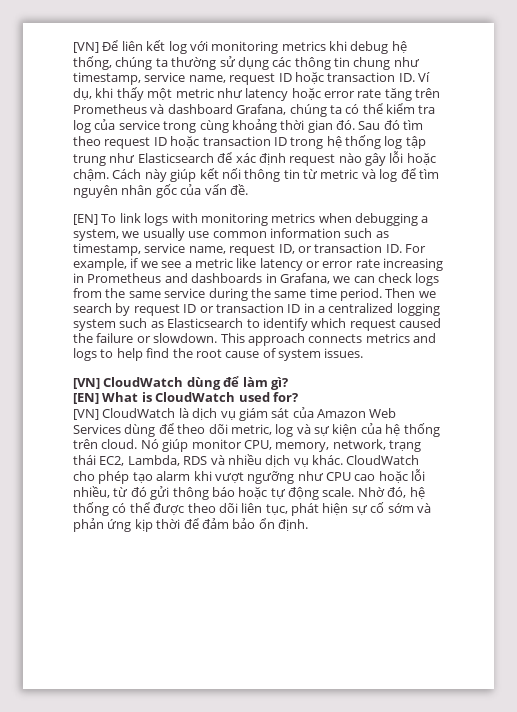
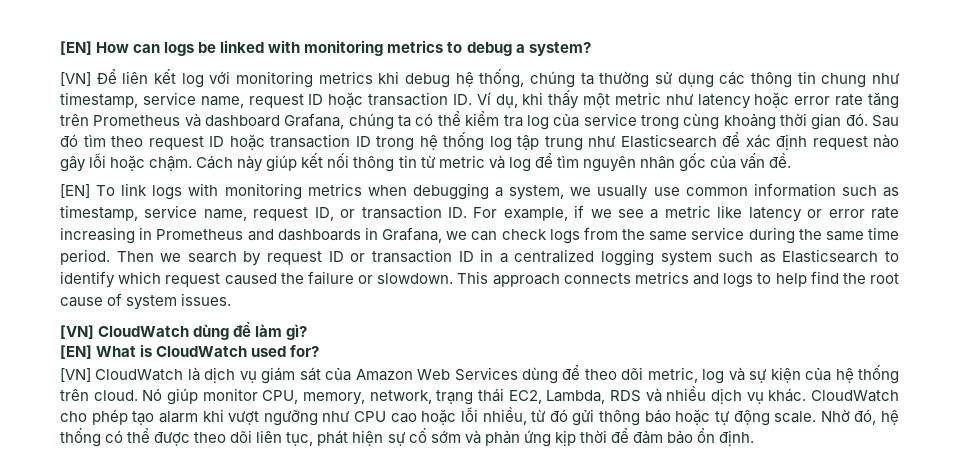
(73, 47) none -> [60,40,591,56] [EN] How can logs be linked with monitoring metrics to debug a system? //

